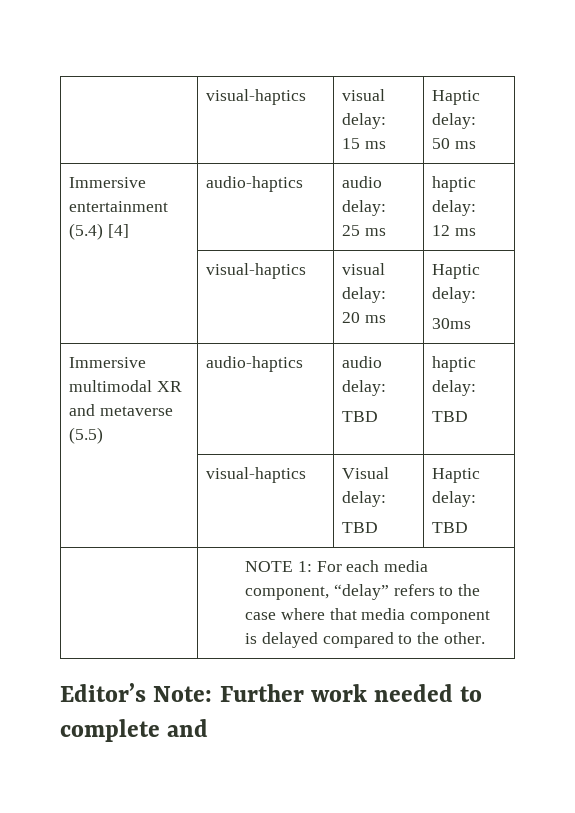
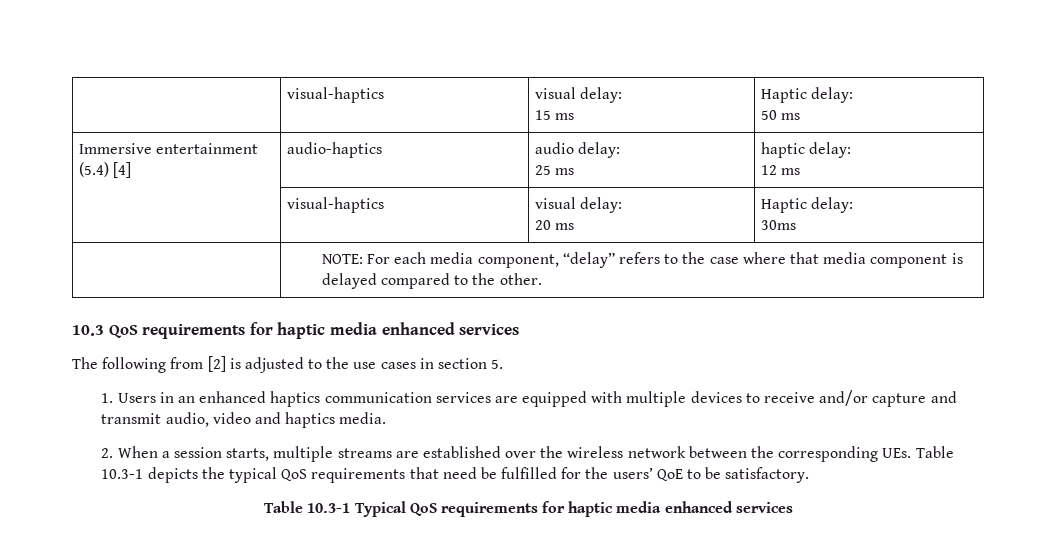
[69,357,147,368] [69,380,183,392] [69,404,174,416] [69,427,104,444] [206,356,304,372] [342,356,383,368] [342,380,387,396] [342,411,379,422] [432,356,477,372] [432,380,477,396] [432,411,469,422] [206,467,307,483] [342,467,390,479] [342,491,387,507] [342,522,379,533] [432,468,481,483] [432,491,477,507] [432,522,469,533] [245,561,312,572] Immersive multimodal XR and metaverse (5.5) | audio-haptics | audio delay: // TBD | haptic delay: // TBD // | visual-haptics | Visual delay: // TBD | Haptic delay: // TBD // | NOTE 1: -> [321,254,363,264] | NOTE:
[60,683,483,702] [60,719,209,742] Editor’s Note: Further work needed to complete and -> [72,322,520,339] [72,356,504,373] [101,390,957,407] [101,412,387,428] [101,446,954,462] [101,467,810,483] [264,501,793,517] 10.3 QoS requirements for haptic media enhanced services // The following from [2] is adjusted to the use cases in section 5. // 1. Users in an enhanced haptics communication services are equipped with multiple devices to receive and/or capture and transmit audio, video and haptics media. // 2. When a session starts, multiple streams are established over the wireless network between the corresponding UEs. Table 10.3-1 depicts the typical QoS requirements that need be fulfilled for the users’ QoE to be satisfactory. // Table 10.3-1 Typical QoS requirements for haptic media enhanced services

